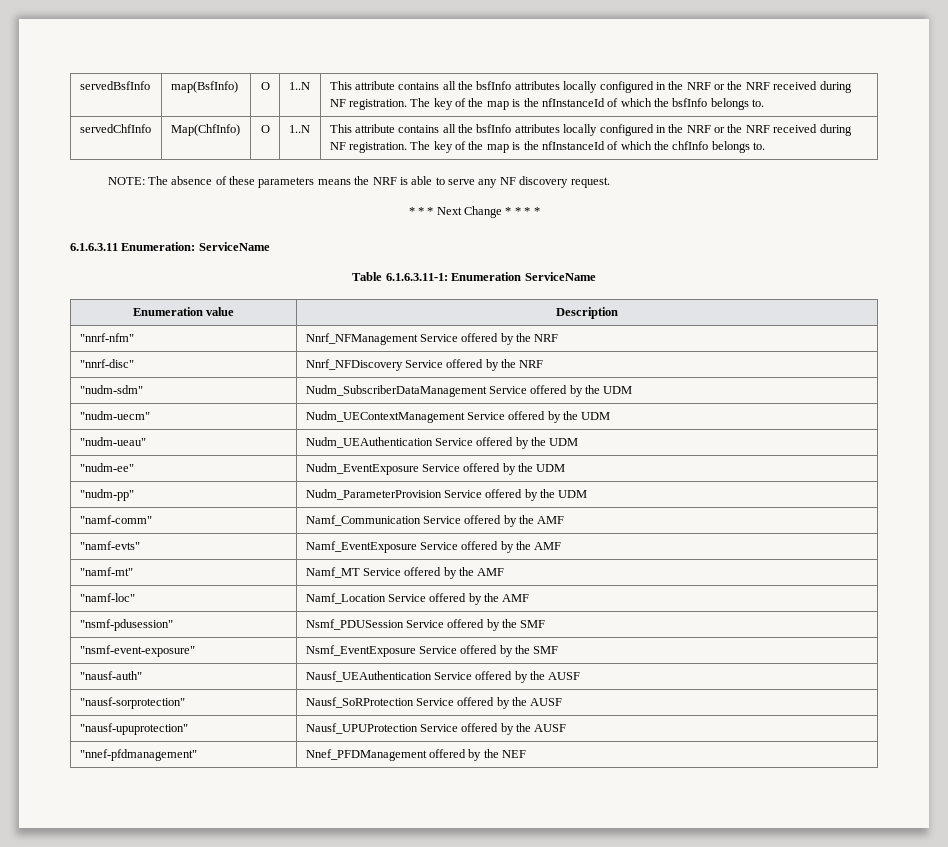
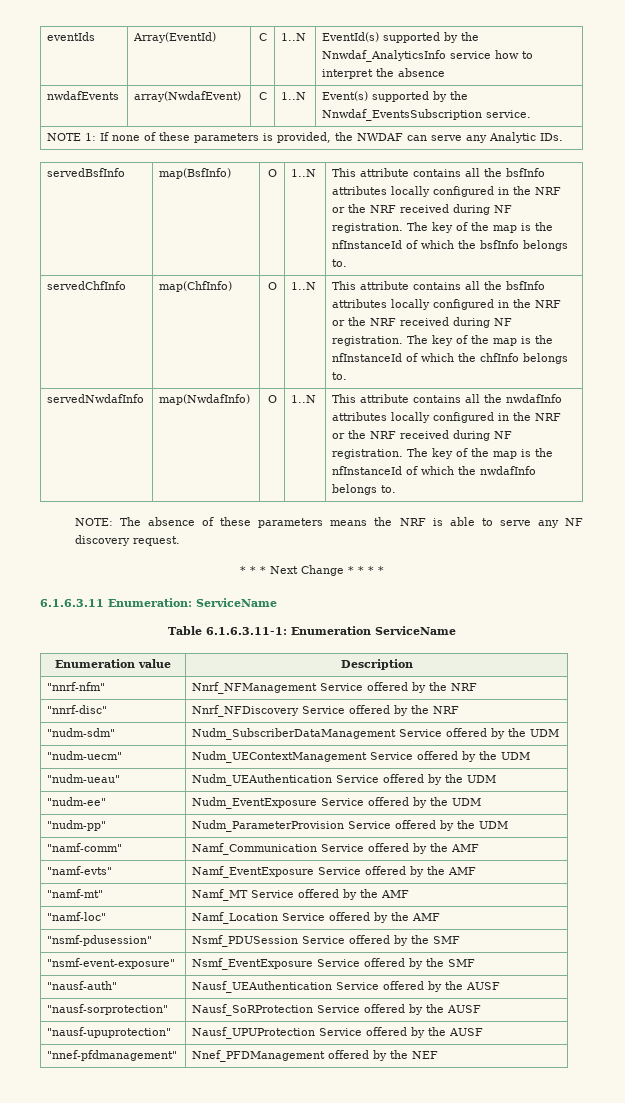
(79, 85) none -> [47,32,96,41] [133,32,217,43] [258,33,267,41] [281,33,307,41] [322,32,480,43] [322,50,534,62] [322,68,446,79] [47,91,120,100] [134,91,242,102] [258,92,267,100] [281,92,307,100] [322,91,469,102] [322,109,532,121] [47,132,564,143] eventIds | Array(EventId) | C | 1..N | EventId(s) supported by the Nnwdaf_AnalyticsInfo service how to interpret the absence // nwdafEvents | array(NwdafEvent) | C | 1..N | Event(s) supported by the Nnwdaf_EventsSubscription service. // NOTE 1: If none of these parameters is provided, the NWDAF can serve any Analytic IDs. //
[170,124,240,136] Map(ChfInfo) -> [159,281,233,292] map(ChfInfo)
(766, 146) none -> [47,394,145,403] [159,394,251,405] [267,395,277,403] [291,395,317,403] [332,394,563,403] [332,412,562,423] [332,430,513,441] [332,448,554,459] [332,466,537,475] [332,484,397,495] // servedNwdafInfo | map(NwdafInfo) | O | 1..N | This attribute contains all the nwdafInfo attributes locally configured in the NRF or the NRF received during NF registration. The key of the map is the nfInstanceId of which the nwdafInfo belongs to.

